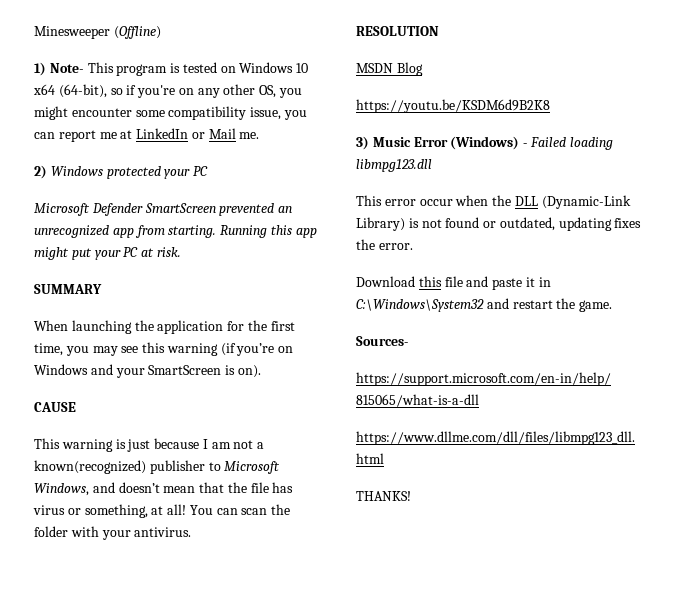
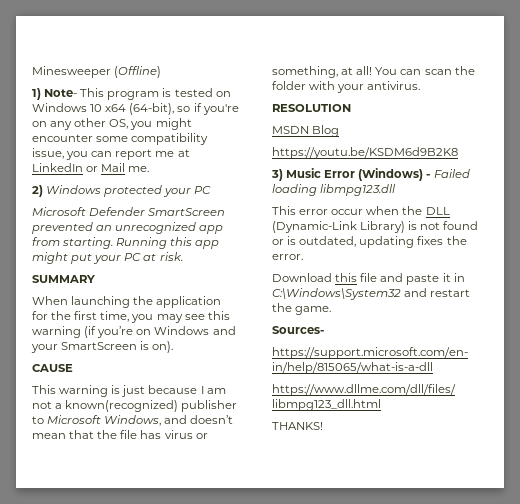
(497, 224) none -> [287,236,297,245] is

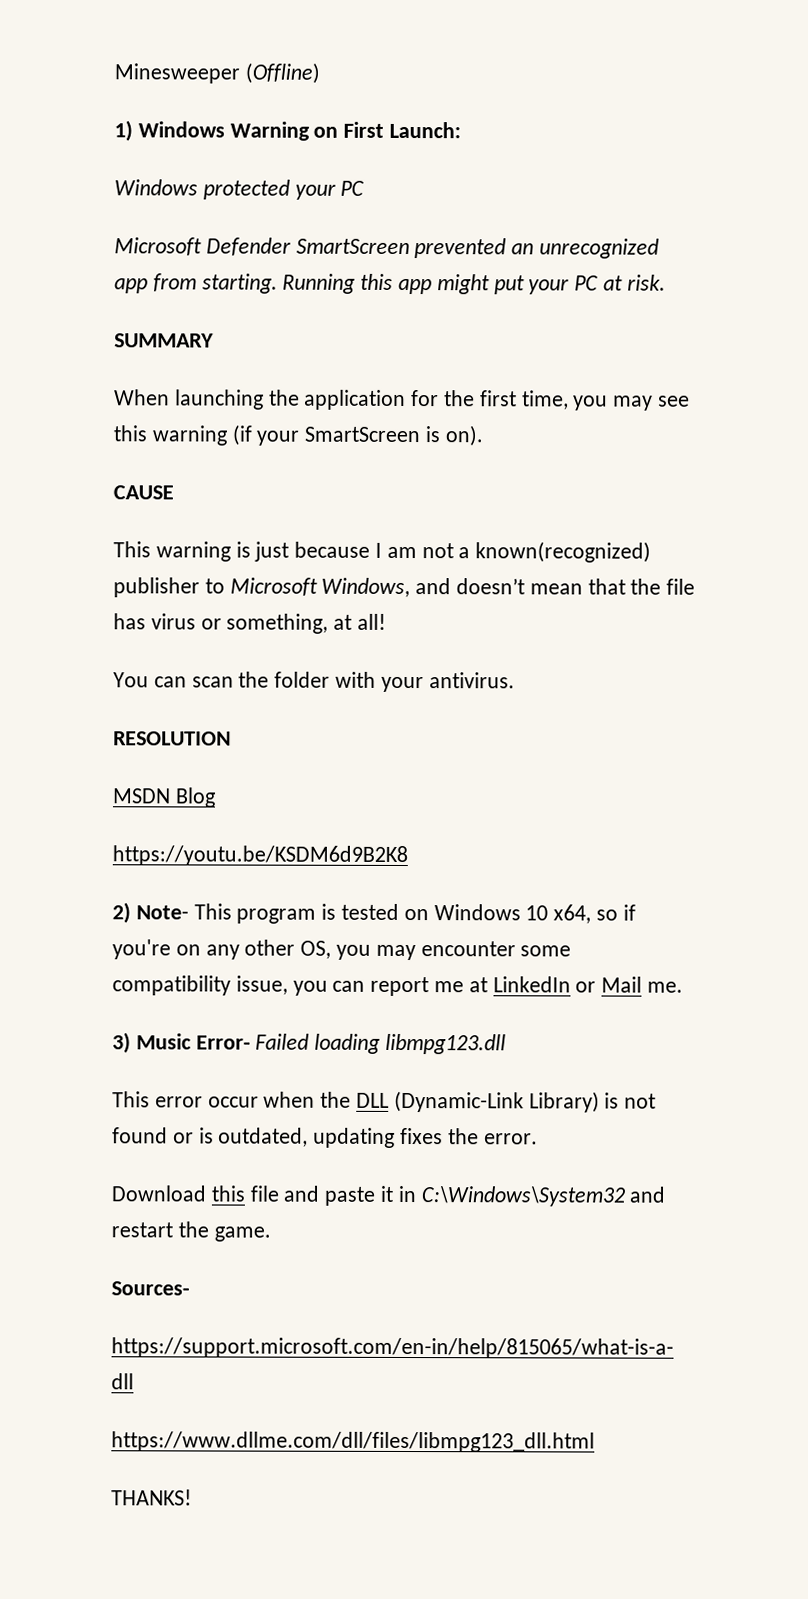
[44,88,231,100] [32,103,239,115] [32,118,192,130] [32,133,209,145] [32,148,190,160] [32,163,150,172] [32,185,43,197] Note- This program is tested on Windows 10 x64 (64-bit), so if you're on any other OS, you might encounter some compatibility issue, you can report me at LinkedIn or Mail me. // 2) -> [137,121,462,141] Windows Warning on First Launch: //
[97,326,236,338] you’re on Windows and -> (252, 435) none
(373, 70) none -> (387, 621) //
(458, 153) none -> [112,902,636,924] [112,939,572,961] [112,975,684,997] // 2) Note- This program is tested on Windows 10 x64, so if you're on any other OS, you may encounter some compatibility issue, you can report me at LinkedIn or Mail me.
[324,168,431,181] Error (Windows) - -> [195,1035,251,1050] Error-

